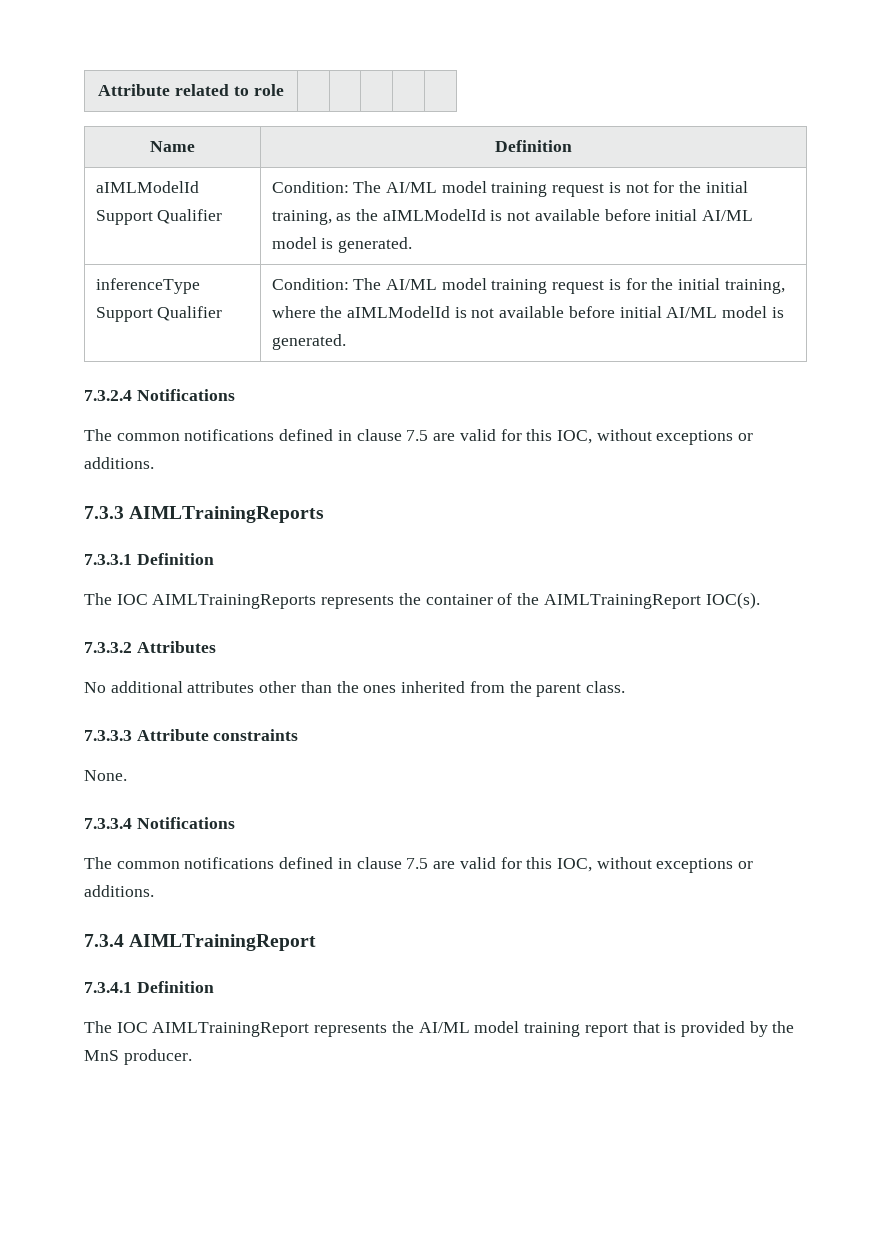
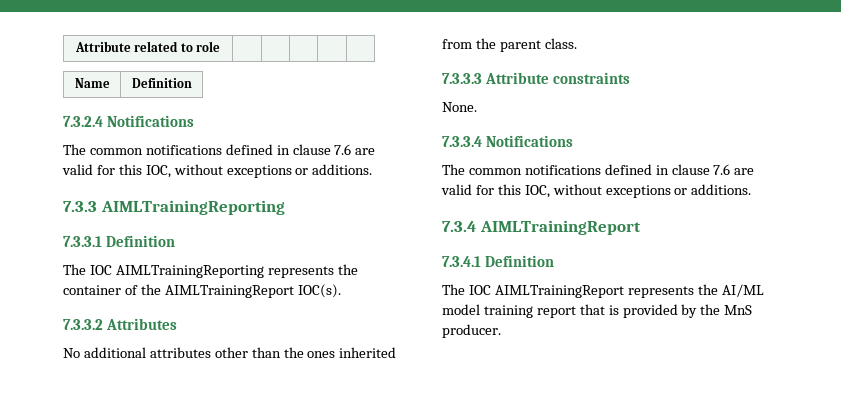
[95,181,199,193] [95,209,223,225] [271,181,748,197] [271,209,754,225] [271,237,412,253] [95,278,200,294] [95,306,223,322] [271,278,785,294] [271,306,784,318] [271,334,346,350] // aIMLModelId Support Qualifier | Condition: The AI/ML model training request is not for the initial training, as the aIMLModelId is not available before initial AI/ML model is generated. // inferenceType Support Qualifier | Condition: The AI/ML model training request is for the initial training, where the aIMLModelId is not available before initial AI/ML model is generated. -> (192, 83) none
[406,430,429,441] 7.5 -> [334,144,352,155] 7.6
[129,506,325,523] AIMLTrainingReports -> [100,200,285,215] AIMLTrainingReporting
[152,594,317,609] AIMLTrainingReports -> [115,265,264,278] AIMLTrainingReporting
[406,858,429,869] 7.5 -> [713,164,731,175] 7.6

